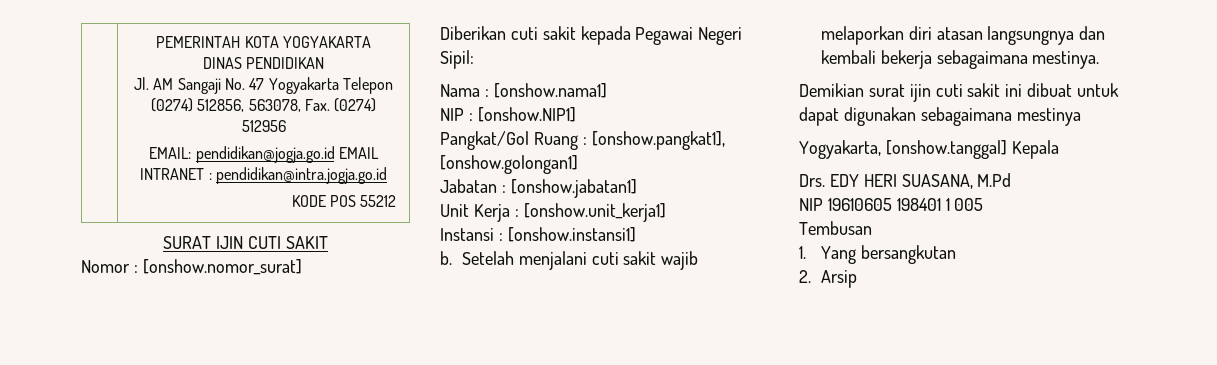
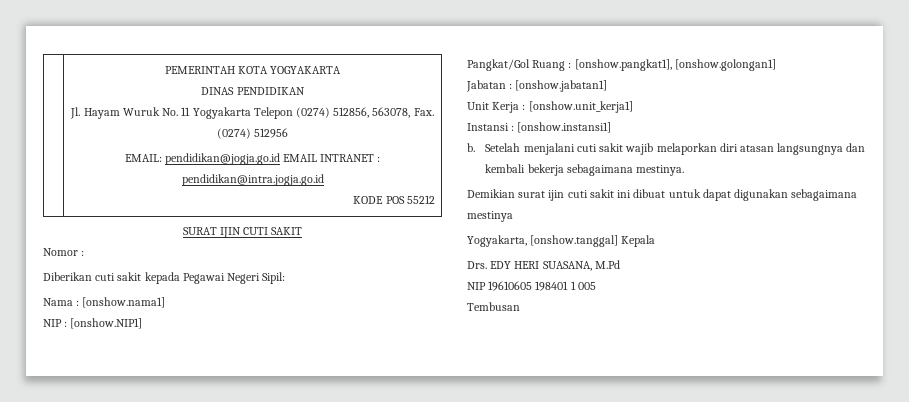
[153,78,265,94] AM Sangaji No. 47 -> [83,107,191,119] Hayam Wuruk No. 11
[142,259,302,275] [onshow.nomor_surat] -> (85, 253) none
[799,245,956,264] [799,270,857,288] // 1. Yang bersangkutan // 2. Arsip -> (520, 306) none

